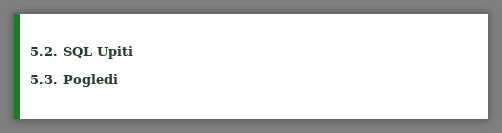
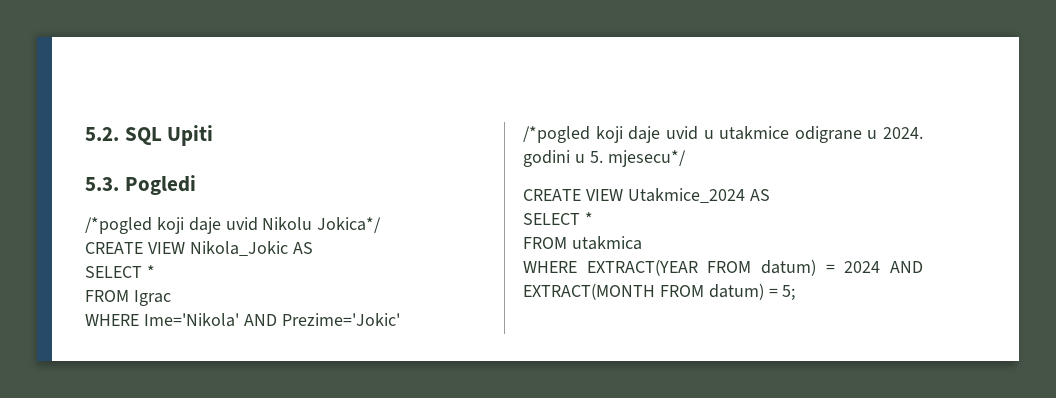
(118, 80) none -> [85,217,382,234] [85,241,313,256] [85,265,155,278] [85,290,171,306] [85,313,400,327] [523,126,923,143] [523,150,686,167] [523,188,770,203] [523,212,593,225] [523,236,642,250] [523,259,924,276] [523,283,796,301] // /*pogled koji daje uvid Nikolu Jokica*/ // CREATE VIEW Nikola_Jokic AS // SELECT * // FROM Igrac // WHERE Ime='Nikola' AND Prezime='Jokic' // /*pogled koji daje uvid u utakmice odigrane u 2024. godini u 5. mjesecu*/ // CREATE VIEW Utakmice_2024 AS // SELECT * // FROM utakmica // WHERE EXTRACT(YEAR FROM datum) = 2024 AND EXTRACT(MONTH FROM datum) = 5;

